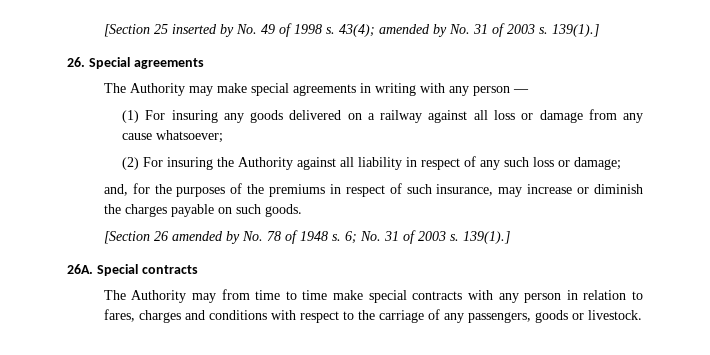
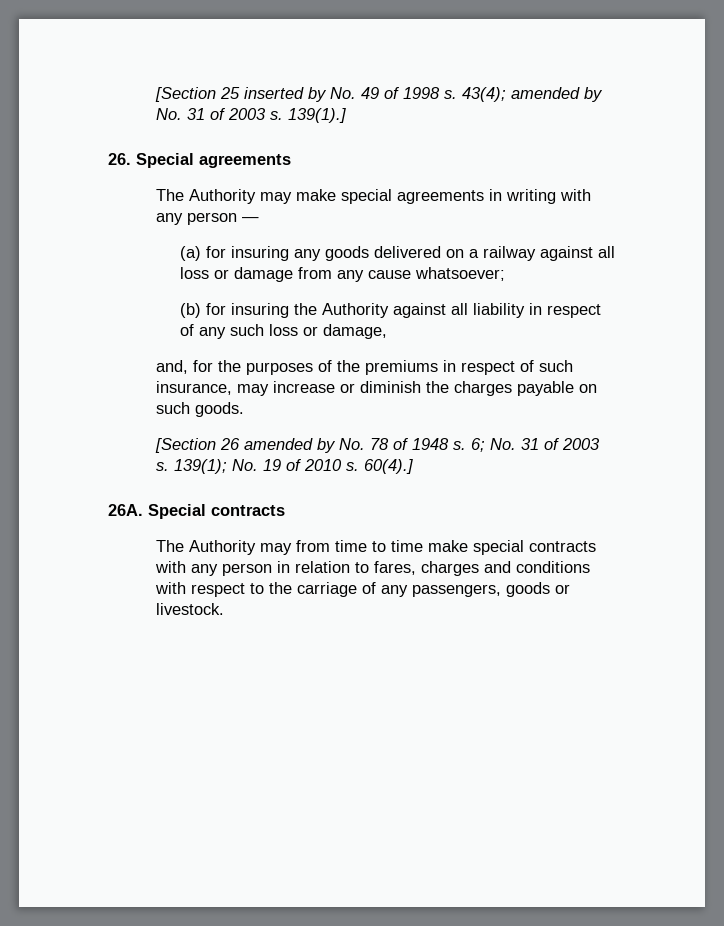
[122,110,166,123] (1) For -> [179,246,226,261] (a) for
[122,157,164,170] (2) For -> [179,303,226,318] (b) for
[574,157,622,170] damage; -> [322,324,387,339] damage,
[462,231,510,244] 139(1).] -> [173,459,413,474] 139(1); No. 19 of 2010 s. 60(4).]

